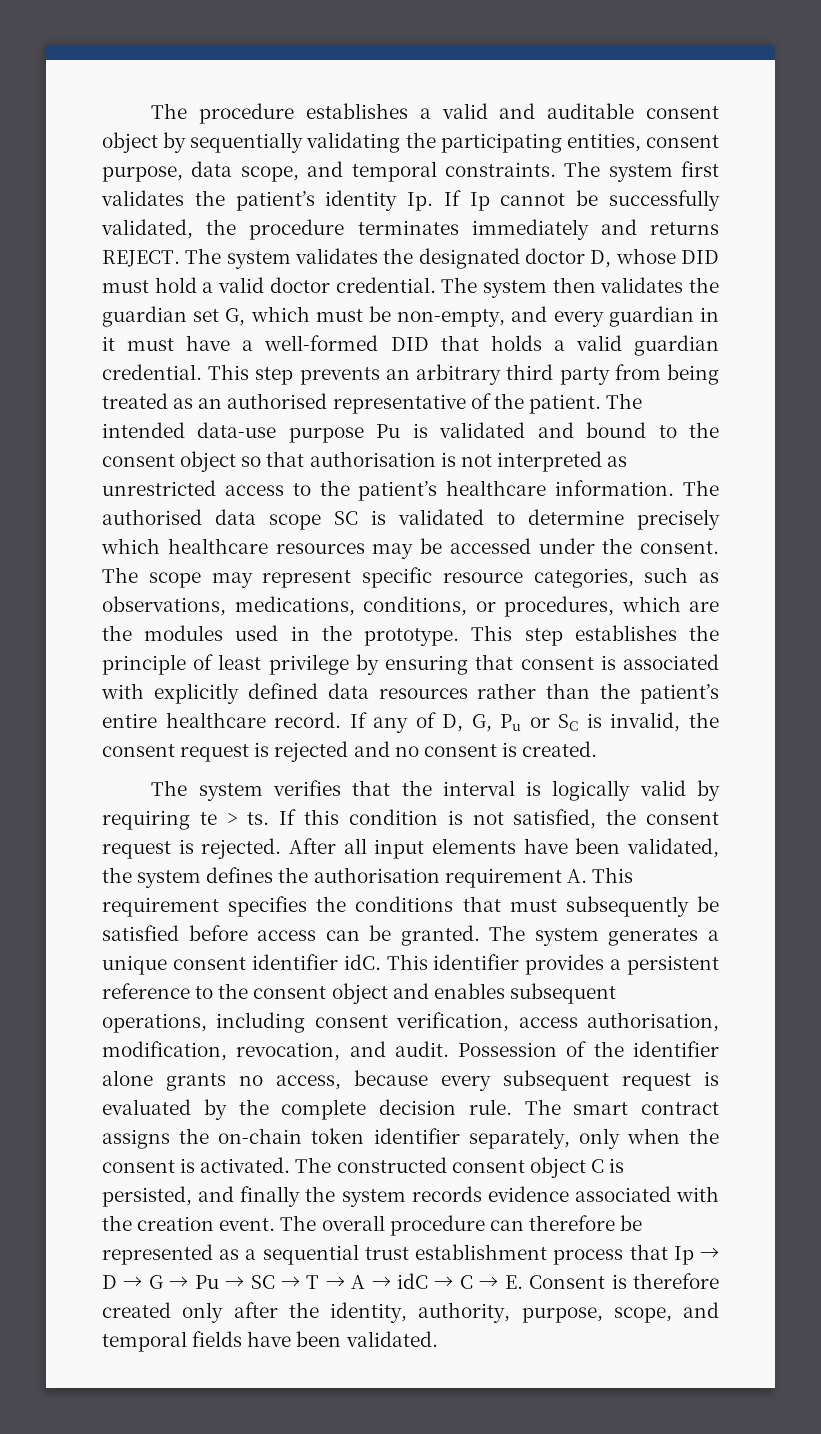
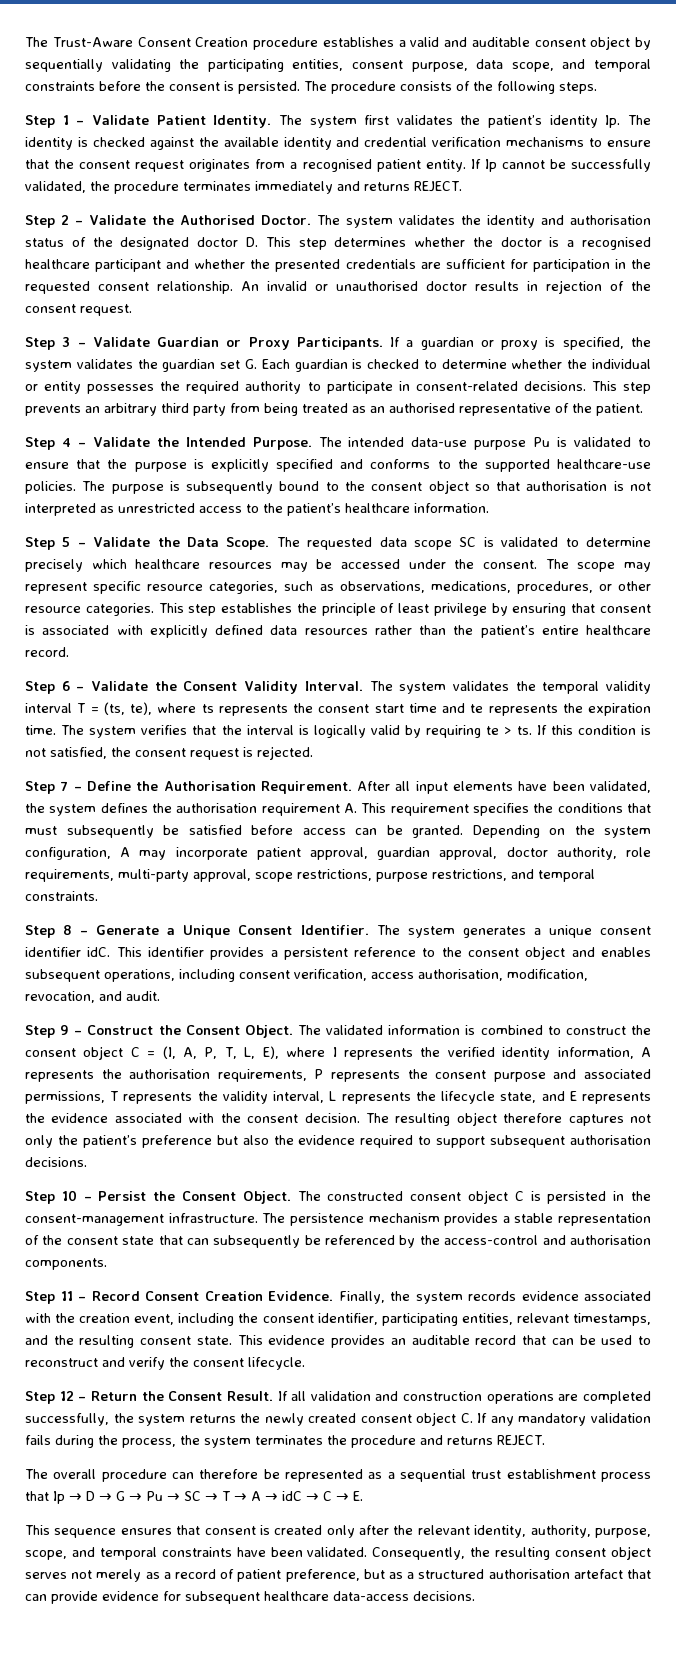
[151,103,188,119] The -> [25,37,249,47] The Trust-Aware Consent Creation
[444,162,556,177] constraints. -> [25,81,597,94] [25,115,272,128] constraints before the consent is persisted. The procedure consists of the following steps. // Step 1 – Validate Patient Identity.
(434, 201) none -> [628,115,651,125] [25,137,651,150] [25,159,466,172] The identity is checked against the available identity and credential verification mechanisms to ensure that the consent request originates from a recognised patient entity.
[185,248,719,269] [102,277,719,298] [102,306,719,327] [102,335,720,356] [102,364,202,380] The system validates the designated doctor D, whose DID must hold a valid doctor credential. The system then validates the guardian set G, which must be non-empty, and every guardian in it must have a well-formed DID that holds a valid guardian credential. -> [25,215,651,228] [25,237,652,250] [25,259,651,272] [25,280,651,294] [25,304,132,316] [25,337,651,350] [25,359,651,372] [25,381,586,394] // Step 2 – Validate the Authorised Doctor. The system validates the identity and authorisation status of the designated doctor D. This step determines whether the doctor is a recognised healthcare participant and whether the presented credentials are sufficient for participation in the requested consent relationship. An invalid or unauthorised doctor results in rejection of the consent request. // Step 3 – Validate Guardian or Proxy Participants. If a guardian or proxy is specified, the system validates the guardian set G. Each guardian is checked to determine whether the individual or entity possesses the required authority to participate in consent-related decisions.
(601, 404) none -> [25,437,312,450] // Step 4 – Validate the Intended Purpose.
[537,422,574,438] and -> [638,438,652,447] [25,459,652,472] [25,481,274,494] to ensure that the purpose is explicitly specified and conforms to the supported healthcare-use policies. The purpose is subsequently
[683,480,720,496] [102,509,202,525] The authorised -> [25,537,373,550] // Step 5 – Validate the Data Scope. The requested
[363,596,719,617] [102,625,460,646] conditions, or procedures, which are the modules used in the prototype. -> [516,581,652,594] [25,603,154,616] procedures, or other resource categories.
[349,712,720,733] [102,741,598,762] If any of D, G, Pu or SC is invalid, the consent request is rejected and no consent is created. // -> [25,681,651,694] [25,702,651,716] [25,725,56,735] // Step 6 – Validate the Consent Validity Interval. The system validates the temporal validity interval T = (ts, te), where ts represents the consent start time and te represents the expiration time.
(282, 848) none -> [25,781,352,794] // Step 7 – Define the Authorisation Requirement.
(480, 935) none -> [472,825,651,838] [25,847,651,860] [25,869,595,882] [25,891,98,901] [25,925,369,938] Depending on the system configuration, A may incorporate patient approval, guardian approval, doctor authority, role requirements, multi-party approval, scope restrictions, purpose restrictions, and temporal constraints. // Step 8 – Generate a Unique Consent Identifier.
[458,1041,719,1057] [102,1070,719,1091] [102,1099,719,1120] [102,1128,719,1149] [102,1157,291,1173] Possession of the identifier alone grants no access, because every subsequent request is evaluated by the complete decision rule. The smart contract assigns the on-chain token identifier separately, only when the consent is activated. -> [25,1025,651,1038] [25,1046,651,1060] [25,1069,652,1082] [25,1091,652,1104] [25,1112,651,1126] [25,1135,652,1148] [25,1157,87,1167] [25,1190,291,1204] // Step 9 – Construct the Consent Object. The validated information is combined to construct the consent object C = (I, A, P, T, L, E), where I represents the verified identity information, A represents the authorisation requirements, P represents the consent purpose and associated permissions, T represents the validity interval, L represents the lifecycle state, and E represents the evidence associated with the consent decision. The resulting object therefore captures not only the patient’s preference but also the evidence required to support subsequent authorisation decisions. // Step 10 – Persist the Consent Object.
[102,1186,301,1207] persisted, and finally -> [547,1191,651,1204] [25,1213,651,1226] [25,1235,651,1248] [25,1258,107,1270] [25,1291,385,1304] persisted in the consent-management infrastructure. The persistence mechanism provides a stable representation of the consent state that can subsequently be referenced by the access-control and authorisation components. // Step 11 – Record Consent Creation Evidence. Finally,
[219,1218,276,1231] event. -> [134,1313,651,1326] [25,1335,652,1348] [25,1357,305,1370] [25,1391,651,1404] [25,1412,652,1426] [25,1435,545,1448] event, including the consent identifier, participating entities, relevant timestamps, and the resulting consent state. This evidence provides an auditable record that can be used to reconstruct and verify the consent lifecycle. // Step 12 – Return the Consent Result. If all validation and construction operations are completed successfully, the system returns the newly created consent object C. If any mandatory validation fails during the process, the system terminates the procedure and returns REJECT. //
[529,1273,720,1289] Consent is therefore -> [25,1525,270,1538] // This sequence ensures that consent is
(319, 1310) none -> [417,1525,470,1535] relevant
[192,1331,243,1347] fields -> [161,1547,232,1557] constraints
(438, 1339) none -> [372,1546,651,1560] [25,1569,651,1582] [25,1591,475,1604] Consequently, the resulting consent object serves not merely as a record of patient preference, but as a structured authorisation artefact that can provide evidence for subsequent healthcare data-access decisions.

